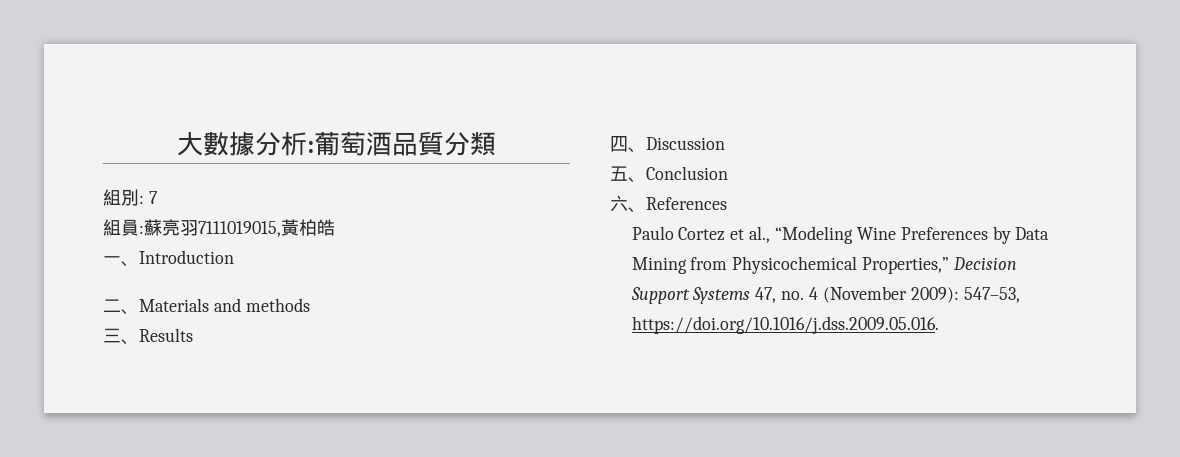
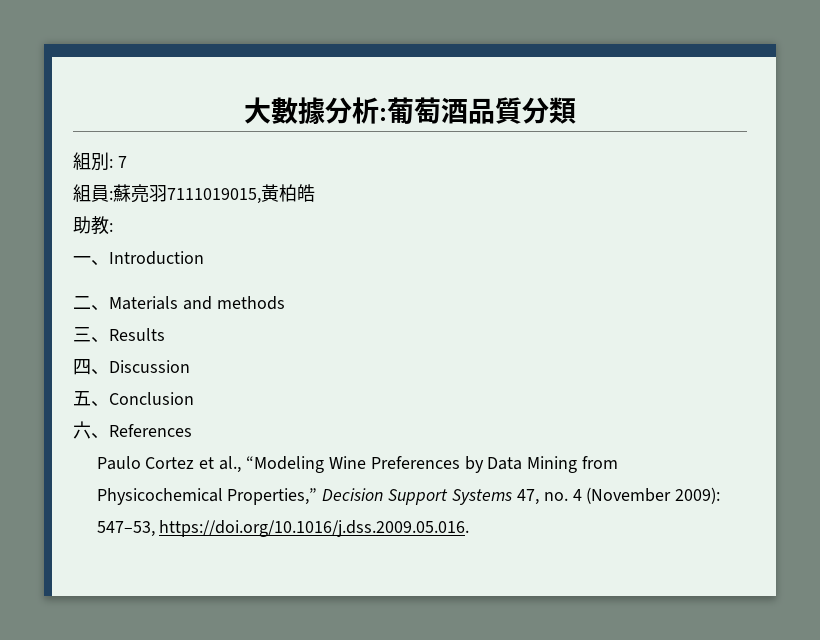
(335, 227) none -> [73,216,113,235] // 助教:

